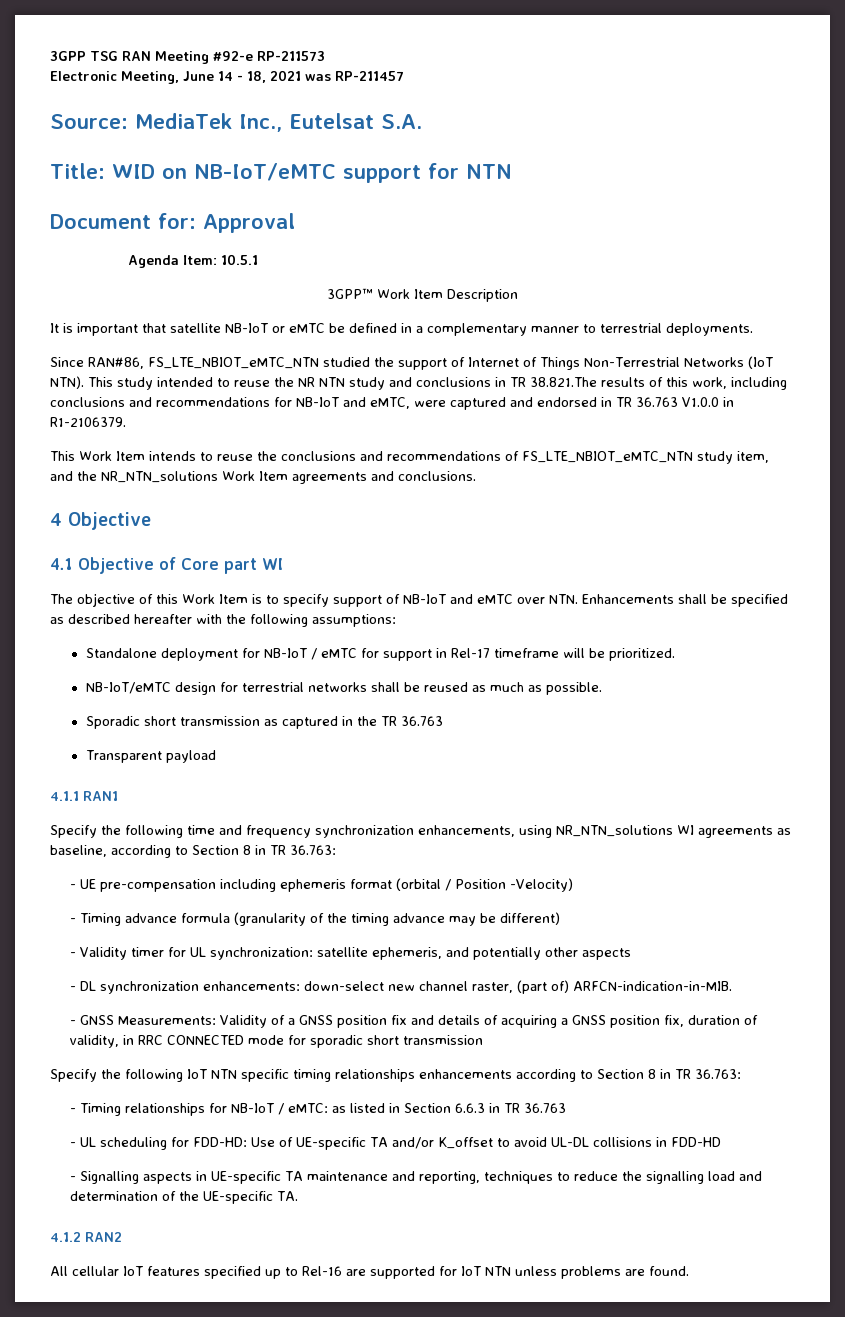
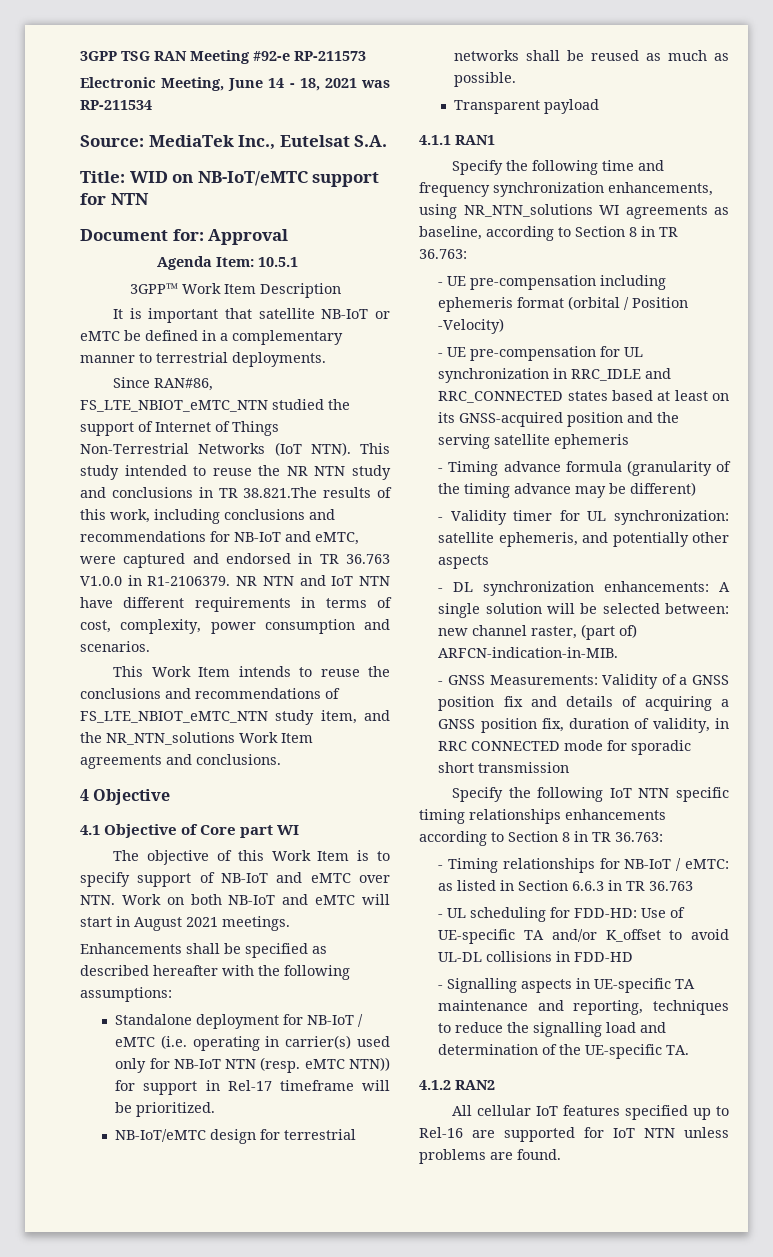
[335,71,404,81] RP-211457 -> [80,100,152,110] RP-211534
(126, 422) none -> [236,575,391,586] [80,597,392,612] [80,619,390,634] [80,641,150,652] NR NTN and IoT NTN have different requirements in terms of cost, complexity, power consumption and scenarios.
(578, 599) none -> [121,894,390,905] [80,916,290,931] Work on both NB-IoT and eMTC will start in August 2021 meetings. //
(357, 653) none -> [160,1035,390,1051] [115,1057,391,1073] (i.e. operating in carrier(s) used only for NB-IoT NTN (resp. eMTC NTN))
[85,716,443,729] // Sporadic short transmission as captured in the TR 36.763 -> (517, 79) none
(573, 885) none -> [438,346,644,361] [438,368,672,383] [438,390,729,403] [438,412,680,427] [438,434,630,449] // - UE pre-compensation for UL synchronization in RRC_IDLE and RRC_CONNECTED states based at least on its GNSS-acquired position and the serving satellite ephemeris
[303,981,384,991] down-select -> [719,582,730,592] [438,603,729,618] A single solution will be selected between:

